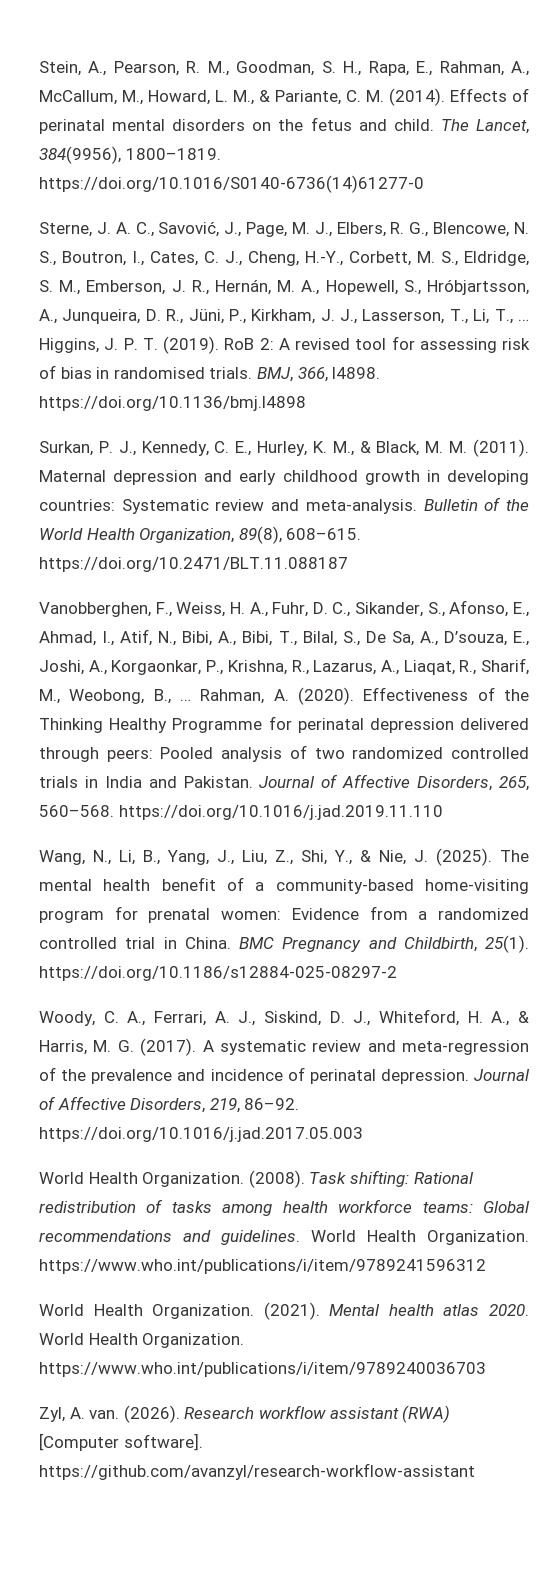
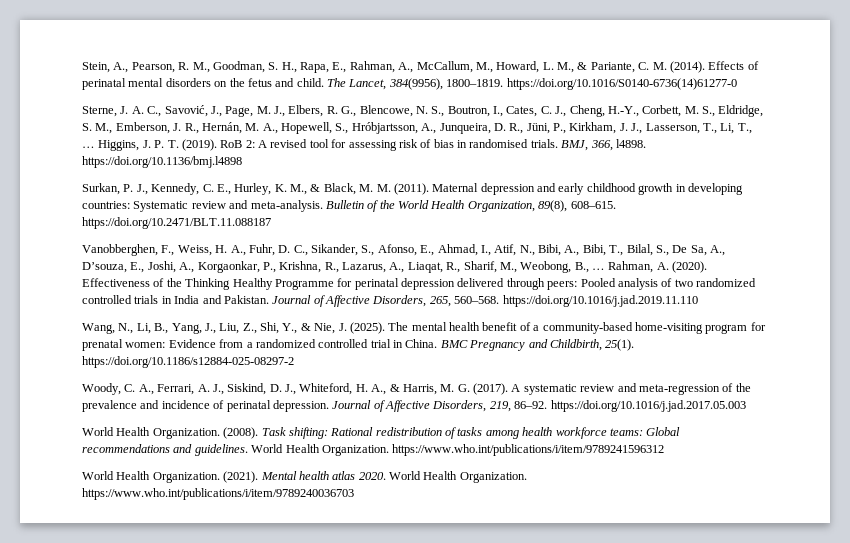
[39,1405,451,1423] [39,1433,203,1451] [39,1463,475,1480] // Zyl, A. van. (2026). Research workflow assistant (RWA) [Computer software]. https://github.com/avanzyl/research-workflow-assistant -> (354, 494) none

